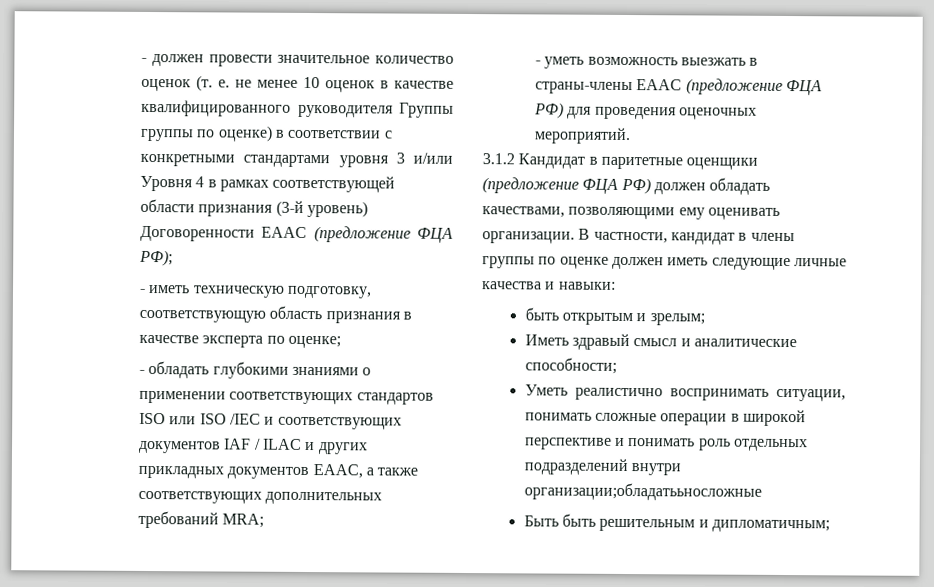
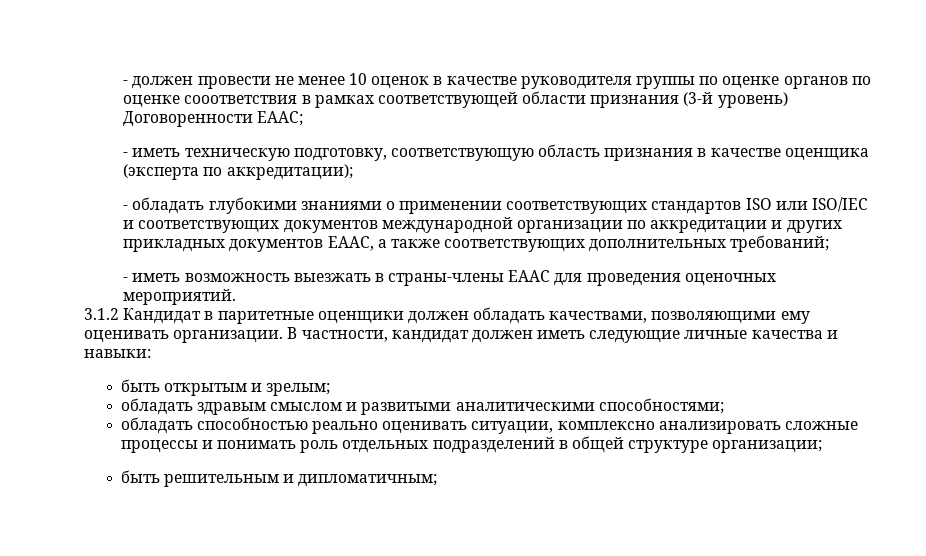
[277,54,455,64] [141,75,231,92] значительное количество оценок (т. е. -> (271, 82) none
[141,99,454,118] [140,125,393,142] [140,152,454,168] [140,175,205,192] квалифицированного руководителя Группы группы по оценке) в соответствии с конкретными стандартами уровня 3 и/или Уровня 4 -> [520,76,871,89] [123,95,298,108] руководителя группы по оценке органов по оценке сооответствия
[261,226,453,243] [139,249,174,267] ЕААС (предложение ФЦА РФ); -> [257,111,304,126] ЕААС;
[202,335,342,349] эксперта по оценке; -> [784,148,869,161] [123,164,353,180] оценщика (эксперта по аккредитации);
[199,413,262,425] ISO /IEC -> [812,197,869,212] ISO/IEC
[224,438,303,450] IAF / ILAC -> [381,217,768,233] международной организации по аккредитации
[138,510,265,529] [535,56,585,69] требований MRA; // - уметь -> [730,235,830,252] [123,273,181,282] требований; // - иметь
[685,78,823,96] [534,102,565,119] (предложение ФЦА РФ) -> (551, 276) none
[482,177,651,195] (предложение ФЦА РФ) -> (404, 317) none
[738,232,795,242] [482,256,609,269] в члены группы по оценке -> (469, 336) none
[524,333,797,351] [524,357,617,374] [524,384,846,402] [524,409,806,427] [524,437,612,450] Иметь здравый смысл и аналитические способности; // Уметь реалистично воспринимать ситуации, понимать сложные операции в широкой перспективе -> [120,398,724,415] [120,417,858,434] [120,440,198,453] обладать здравым смыслом и развитыми аналитическими способностями; // обладать способностью реально оценивать ситуации, комплексно анализировать сложные процессы
[630,463,681,476] [523,482,762,501] [523,515,559,527] внутри организации;обладатььносложные // Быть -> [558,436,823,453] в общей структуре организации; //

